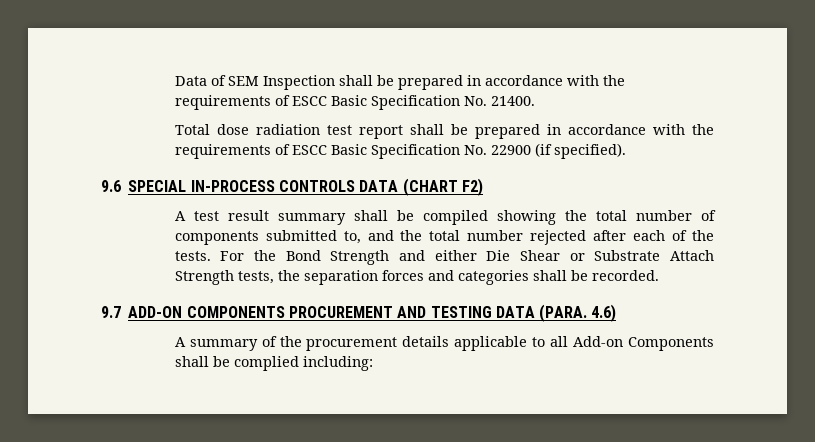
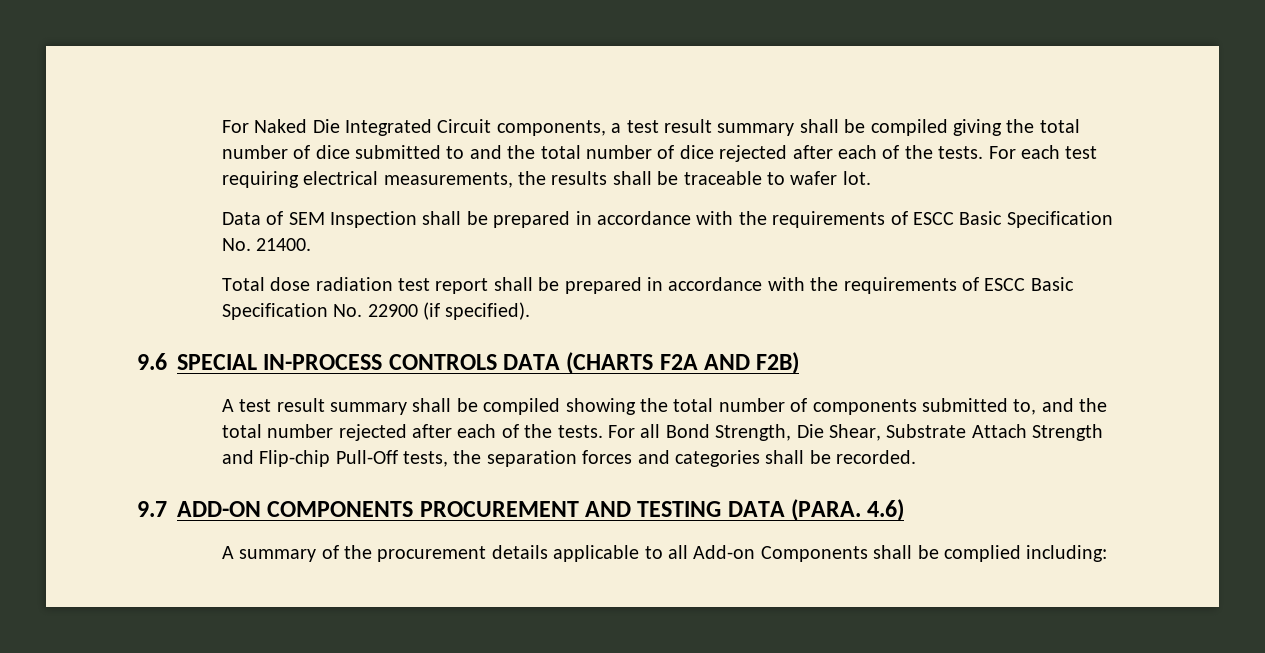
(174, 81) none -> [221,119,1080,136] [221,145,1098,162] [221,171,871,188] For Naked Die Integrated Circuit components, a test result summary shall be compiled giving the total number of dice submitted to and the total number of dice rejected after each of the tests. For each test requiring electrical measurements, the results shall be traceable to wafer lot. //
[402,178,483,196] (CHART F2) -> [566,352,800,374] (CHARTS F2A AND F2B)
[254,250,714,265] [174,270,234,285] the Bond Strength and either Die Shear or Substrate Attach Strength -> [640,424,1104,441] [221,450,398,467] all Bond Strength, Die Shear, Substrate Attach Strength and Flip-chip Pull-Off

